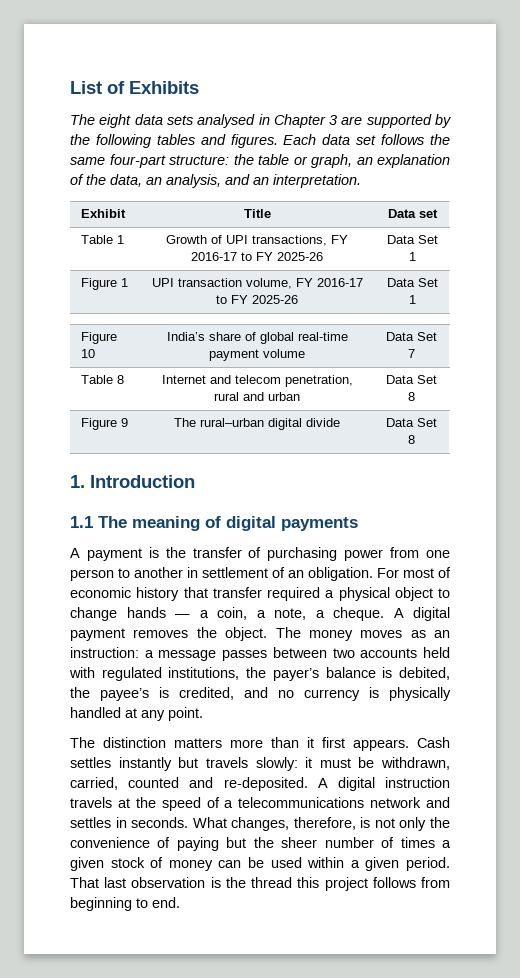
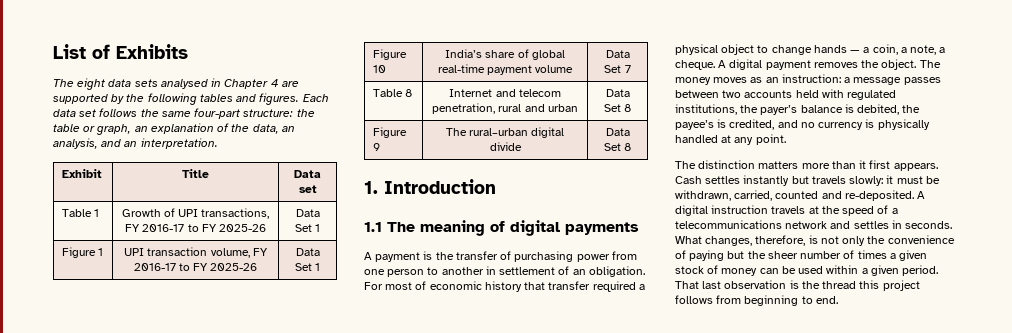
[329,115,338,125] 3 -> [270,79,279,87] 4

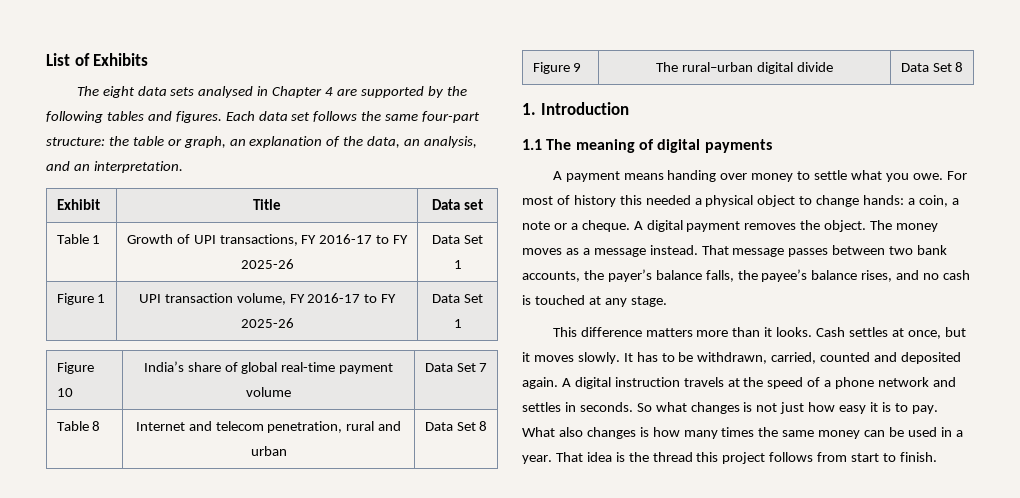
[423,251,637,262] [364,266,645,277] [364,281,636,292] is the transfer of purchasing power from one person to another in settlement of an obligation. For most of economic history that transfer required -> [623,170,967,182] [522,195,691,207] means handing over money to settle what you owe. For most of history this needed
[813,45,861,53] hands — -> [863,195,905,205] hands:
[910,45,937,55] note, -> [522,221,567,230] note or
[765,74,941,85] [675,89,897,100] [675,104,921,115] [675,119,930,130] [675,134,786,145] [675,160,938,171] [675,175,923,186] an instruction: a message passes between two accounts held with regulated institutions, the payer’s balance is debited, the payee’s is credited, and no currency is physically handled at any point. // The distinction matters more than it first appears. Cash settles instantly but travels slowly: it must -> [582,245,948,257] [522,269,971,282] [522,295,667,307] [552,327,966,339] [522,352,675,364] a message instead. That message passes between two bank accounts, the payer’s balance falls, the payee’s balance rises, and no cash is touched at any stage. // This difference matters more than it looks. Cash settles at once, but it moves slowly. It has to
[844,190,914,201] re-deposited. -> [901,352,962,364] [522,377,558,389] deposited again.
[675,220,782,229] telecommunications -> [835,377,875,389] phone
[675,235,955,246] [675,250,928,261] [675,265,939,276] [675,280,787,289] What changes, therefore, is not only the convenience of paying but the sheer number of times a given stock of money can be used within a given period. That last observation -> [636,402,938,414] [522,427,963,439] [522,452,612,464] So what changes is not just how easy it is to pay. What also changes is how many times the same money can be used in a year. That idea
[744,295,838,306] beginning to end. -> [851,452,937,462] start to finish.

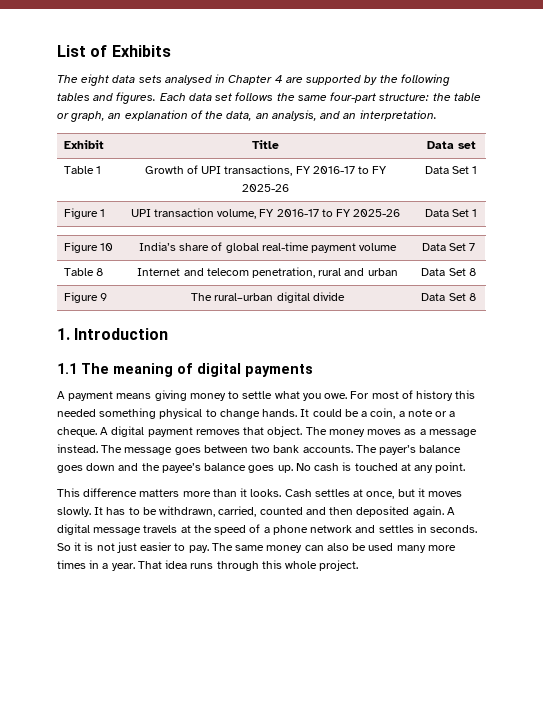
[667,170,748,182] handing over -> [154,390,187,401] giving
[694,195,905,207] a physical object to change hands: -> [99,408,359,419] something physical to change hands. It could be
[800,220,821,230] the -> [243,427,265,435] that
[701,245,948,257] [522,269,940,282] That message passes between two bank accounts, the payer’s balance falls, the payee’s balance rises, and no -> [101,445,462,455] [57,463,311,473] The message goes between two bank accounts. The payer’s balance goes down and the payee’s balance goes up. No
[630,296,667,307] stage. -> [435,462,466,473] point.
(898, 357) none -> [329,507,354,515] then
[614,377,680,387] instruction -> [93,527,142,535] message
[655,402,740,414] what changes -> [74,542,82,551] it
[808,402,938,414] [522,427,779,439] how easy it is to pay. What also changes is how many times the -> [140,542,233,553] easier to pay. The
(886, 433) none -> [326,543,349,551] also
(937, 432) none -> [396,545,456,553] [57,560,86,569] many more times
[615,452,937,464] is the thread this project follows from start to finish. -> [190,560,359,571] runs through this whole project.

